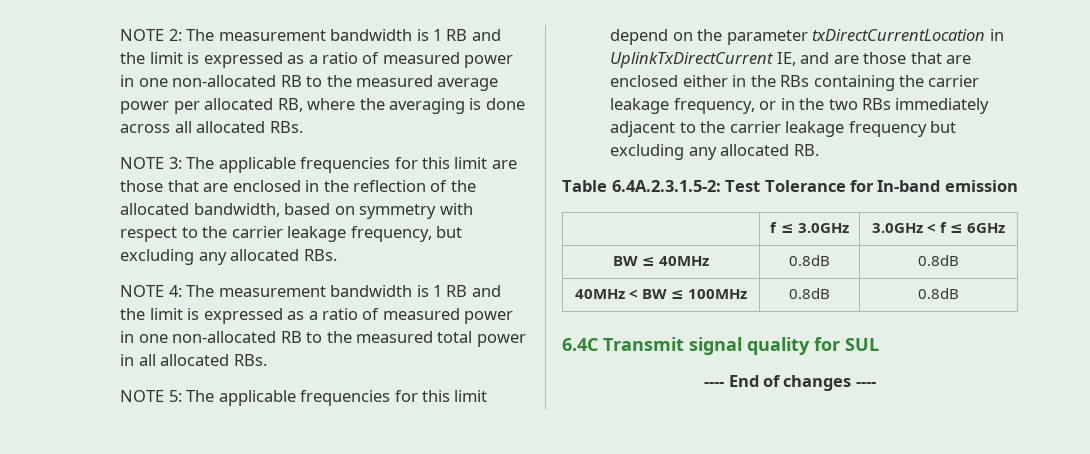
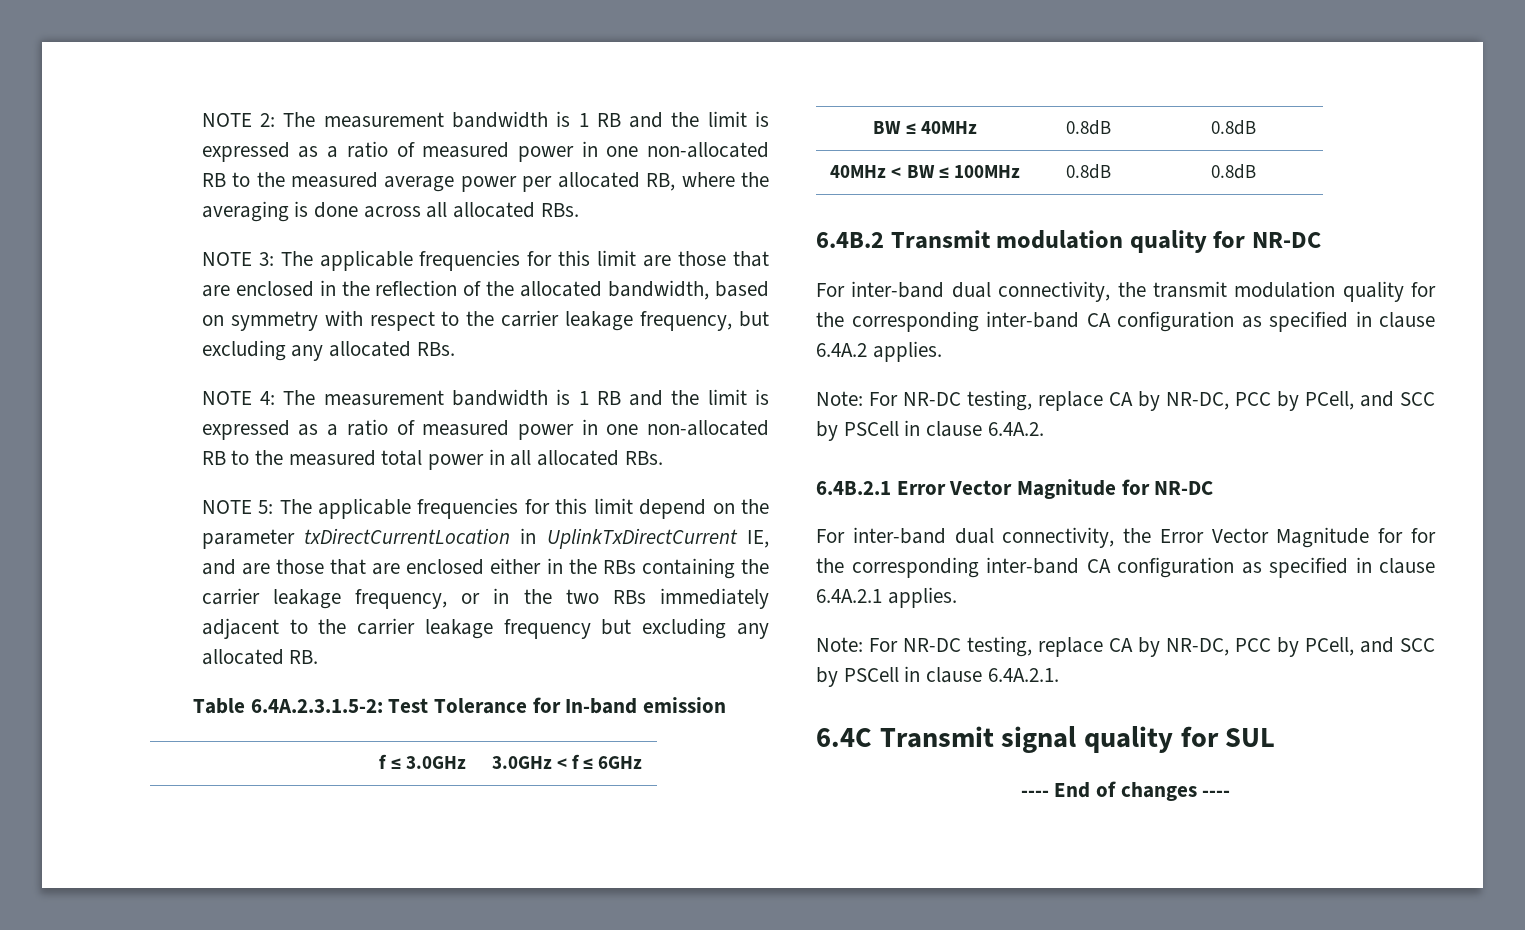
(959, 293) none -> [816,230,1322,253] [816,281,1436,302] [816,311,1435,332] [816,341,942,362] [816,390,1435,411] [816,420,1044,441] [816,479,1214,499] [816,527,1436,548] [816,557,1435,578] [816,587,957,608] [816,636,1435,657] [816,666,1059,687] // 6.4B.2 Transmit modulation quality for NR-DC // For inter-band dual connectivity, the transmit modulation quality for the corresponding inter-band CA configuration as specified in clause 6.4A.2 applies. // Note: For NR-DC testing, replace CA by NR-DC, PCC by PCell, and SCC by PSCell in clause 6.4A.2. // 6.4B.2.1 Error Vector Magnitude for NR-DC // For inter-band dual connectivity, the Error Vector Magnitude for for the corresponding inter-band CA configuration as specified in clause 6.4A.2.1 applies. // Note: For NR-DC testing, replace CA by NR-DC, PCC by PCell, and SCC by PSCell in clause 6.4A.2.1.

